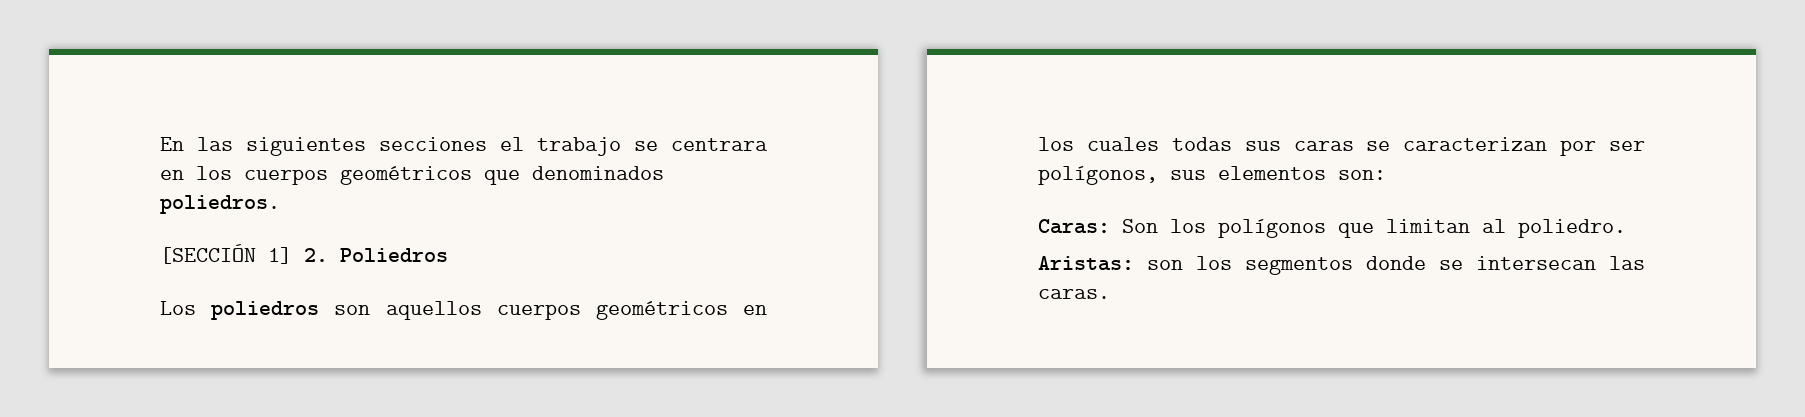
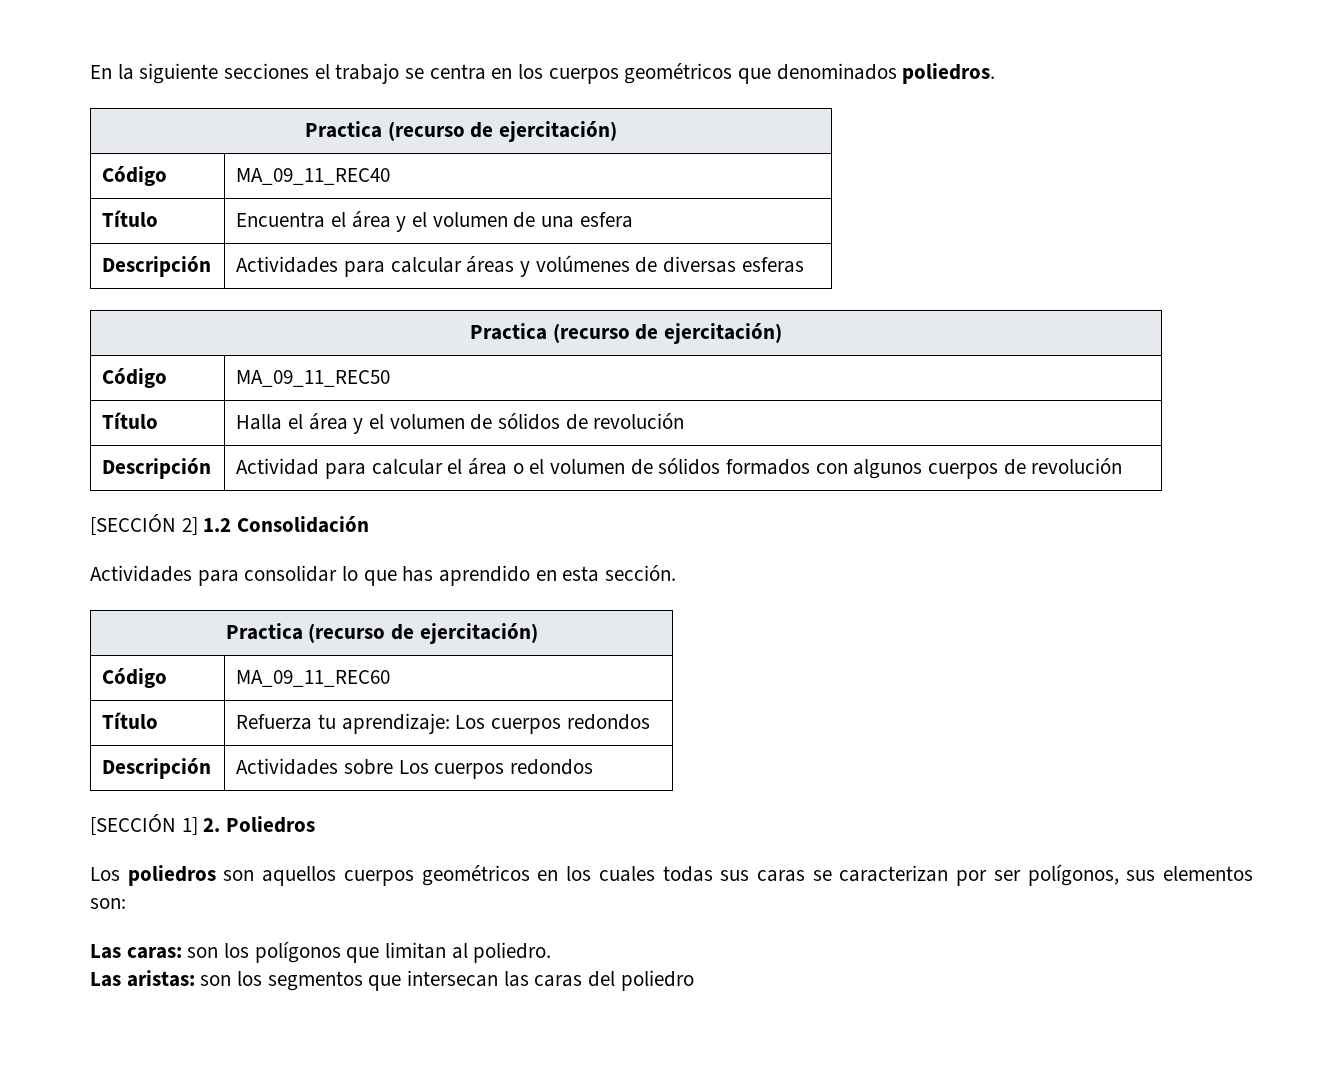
[197,137,366,156] las siguientes -> [117,63,219,84] la siguiente
[671,138,768,151] centrara -> [429,64,486,80] centra
(280, 204) none -> [304,121,618,142] [102,166,168,186] [236,168,391,185] [102,210,159,227] [236,211,633,232] [102,256,212,277] [236,255,804,277] [469,323,783,344] [102,368,168,388] [236,370,391,387] [102,412,159,429] [236,413,685,434] [102,458,212,479] [236,458,1123,479] [90,514,370,535] [90,565,677,586] [225,623,538,644] [102,668,168,688] [236,670,391,687] [102,712,159,729] [236,713,650,734] [102,758,212,779] [236,758,594,779] // Practica (recurso de ejercitación) // Código | MA_09_11_REC40 // Título | Encuentra el área y el volumen de una esfera // Descripción | Actividades para calcular áreas y volúmenes de diversas esferas // Practica (recurso de ejercitación) // Código | MA_09_11_REC50 // Título | Halla el área y el volumen de sólidos de revolución // Descripción | Actividad para calcular el área o el volumen de sólidos formados con algunos cuerpos de revolución // [SECCIÓN 2] 1.2 Consolidación // Actividades para consolidar lo que has aprendido en esta sección. // Practica (recurso de ejercitación) // Código | MA_09_11_REC60 // Título | Refuerza tu aprendizaje: Los cuerpos redondos // Descripción | Actividades sobre Los cuerpos redondos
[1038,219,1158,234] Caras: Son -> [90,944,219,959] Las caras: son
[1038,256,1134,271] Aristas: -> [90,970,195,987] Las aristas:
[1366,256,1645,270] [1038,289,1110,299] donde se intersecan las caras. -> [368,970,694,991] que intersecan las caras del poliedro

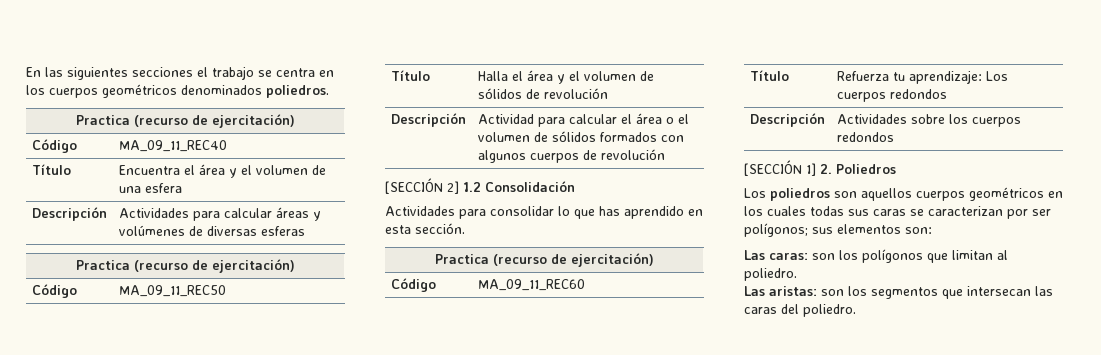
[117,63,219,84] la siguiente -> [45,67,128,80] las siguientes
[738,68,772,84] que -> (177, 91) none
[398,760,429,774] Los -> [948,114,968,124] los
[1027,864,1119,886] polígonos, -> [744,223,808,237] polígonos;
[620,970,694,991] poliedro -> [803,304,856,317] poliedro.

